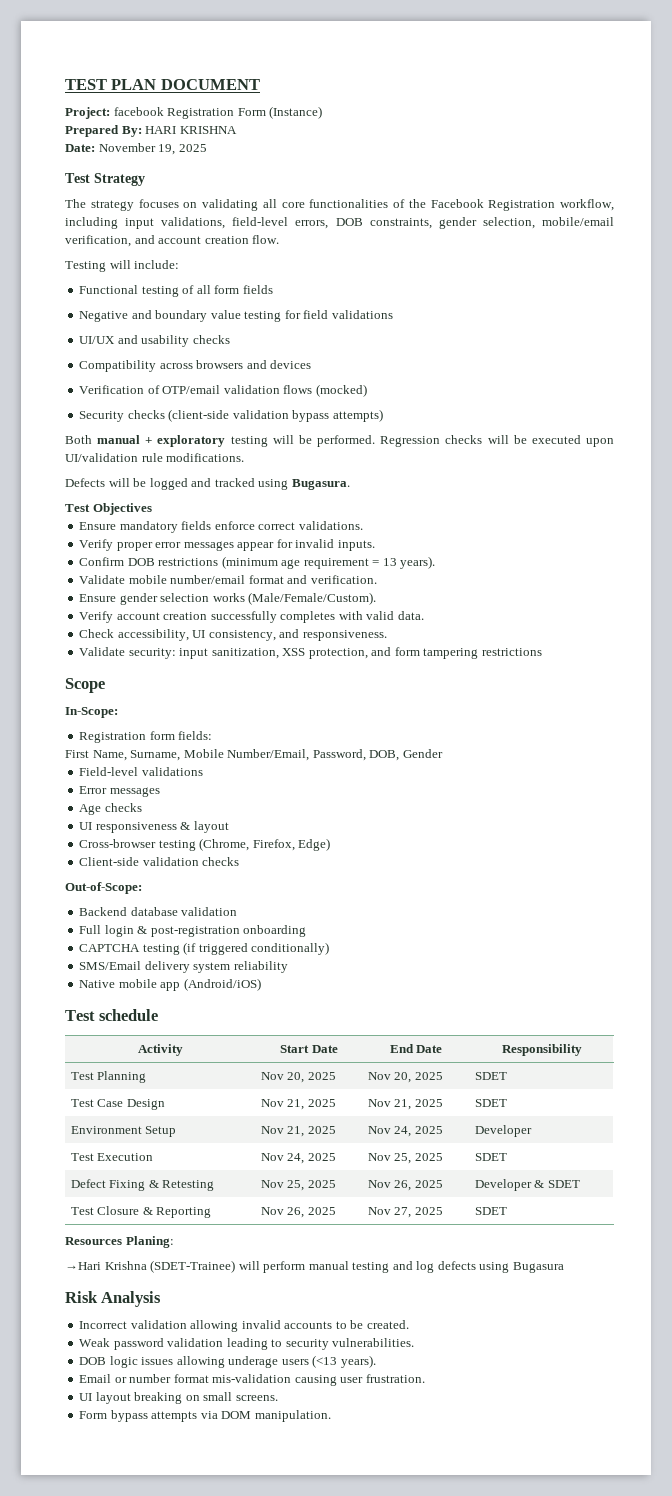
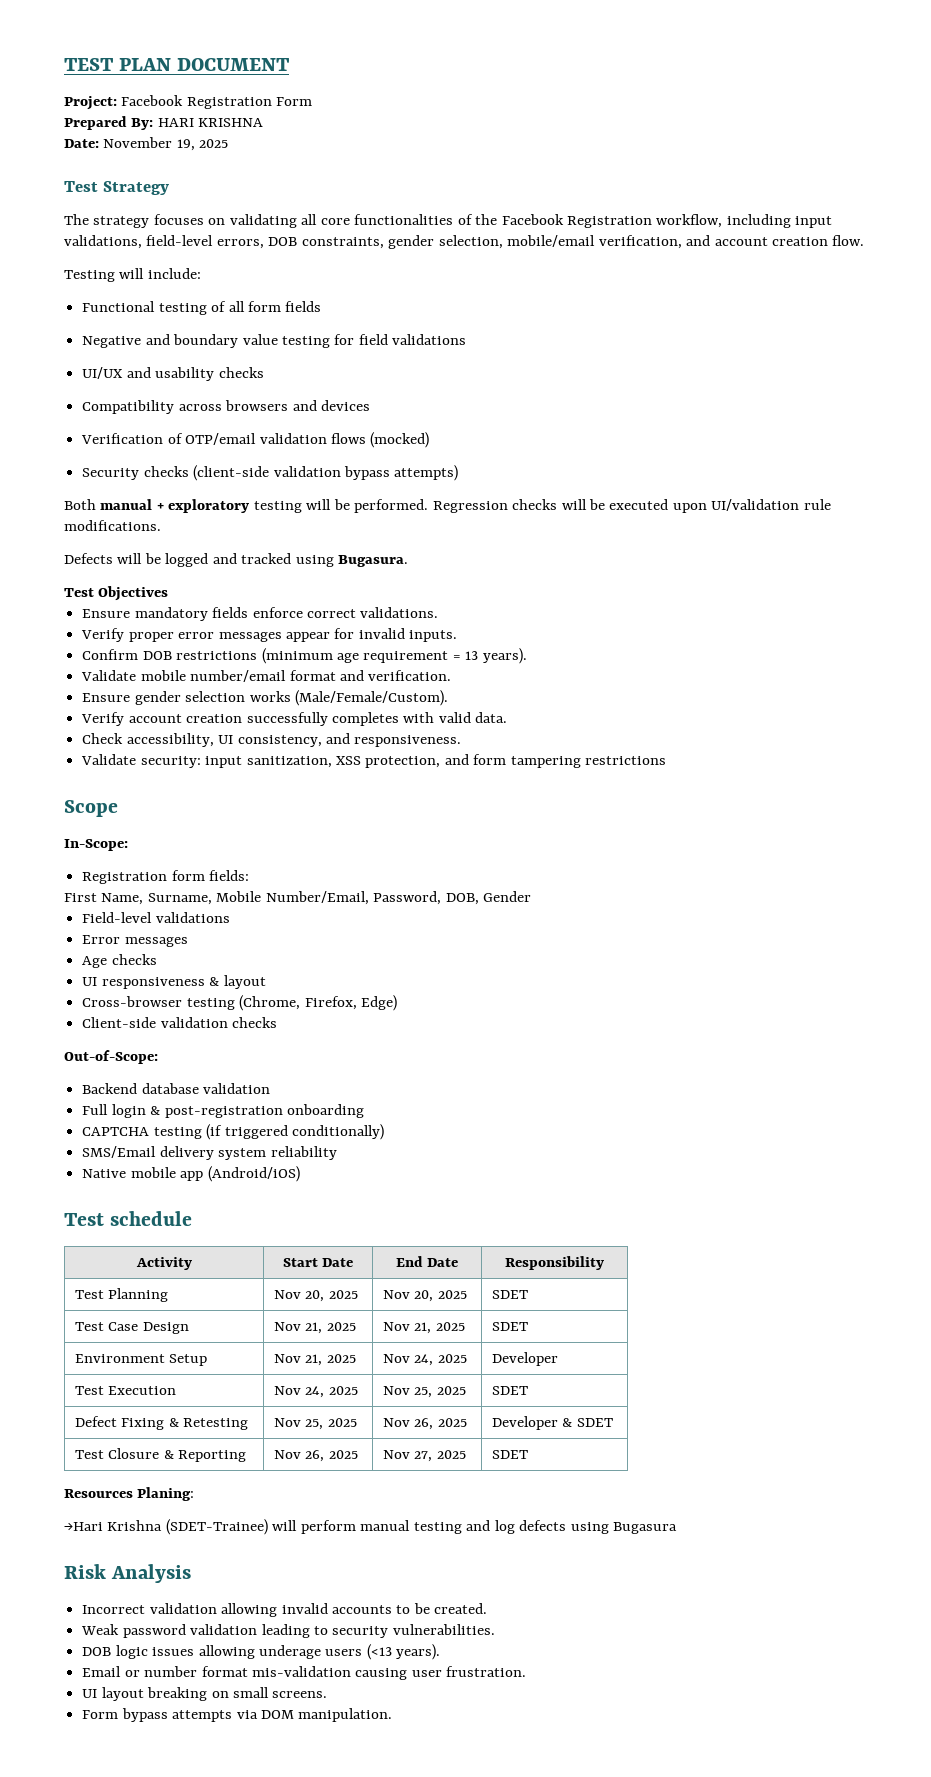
[113,107,164,116] facebook -> [121,95,184,106] Facebook
[269,106,323,119] (Instance) -> (313, 101) none

